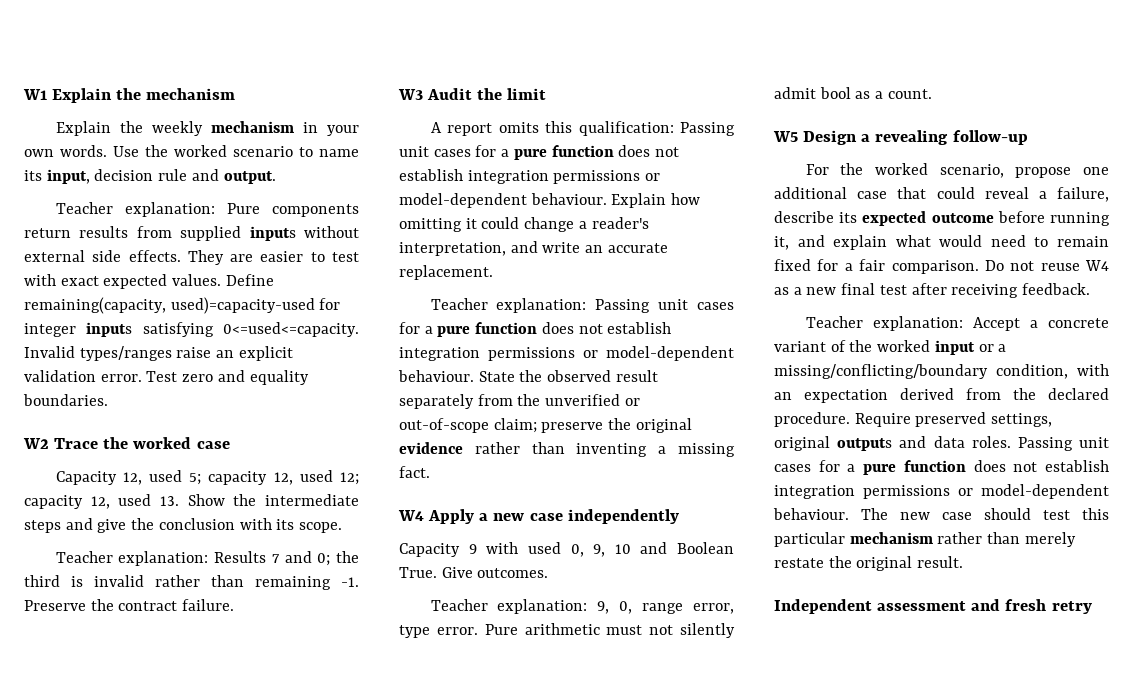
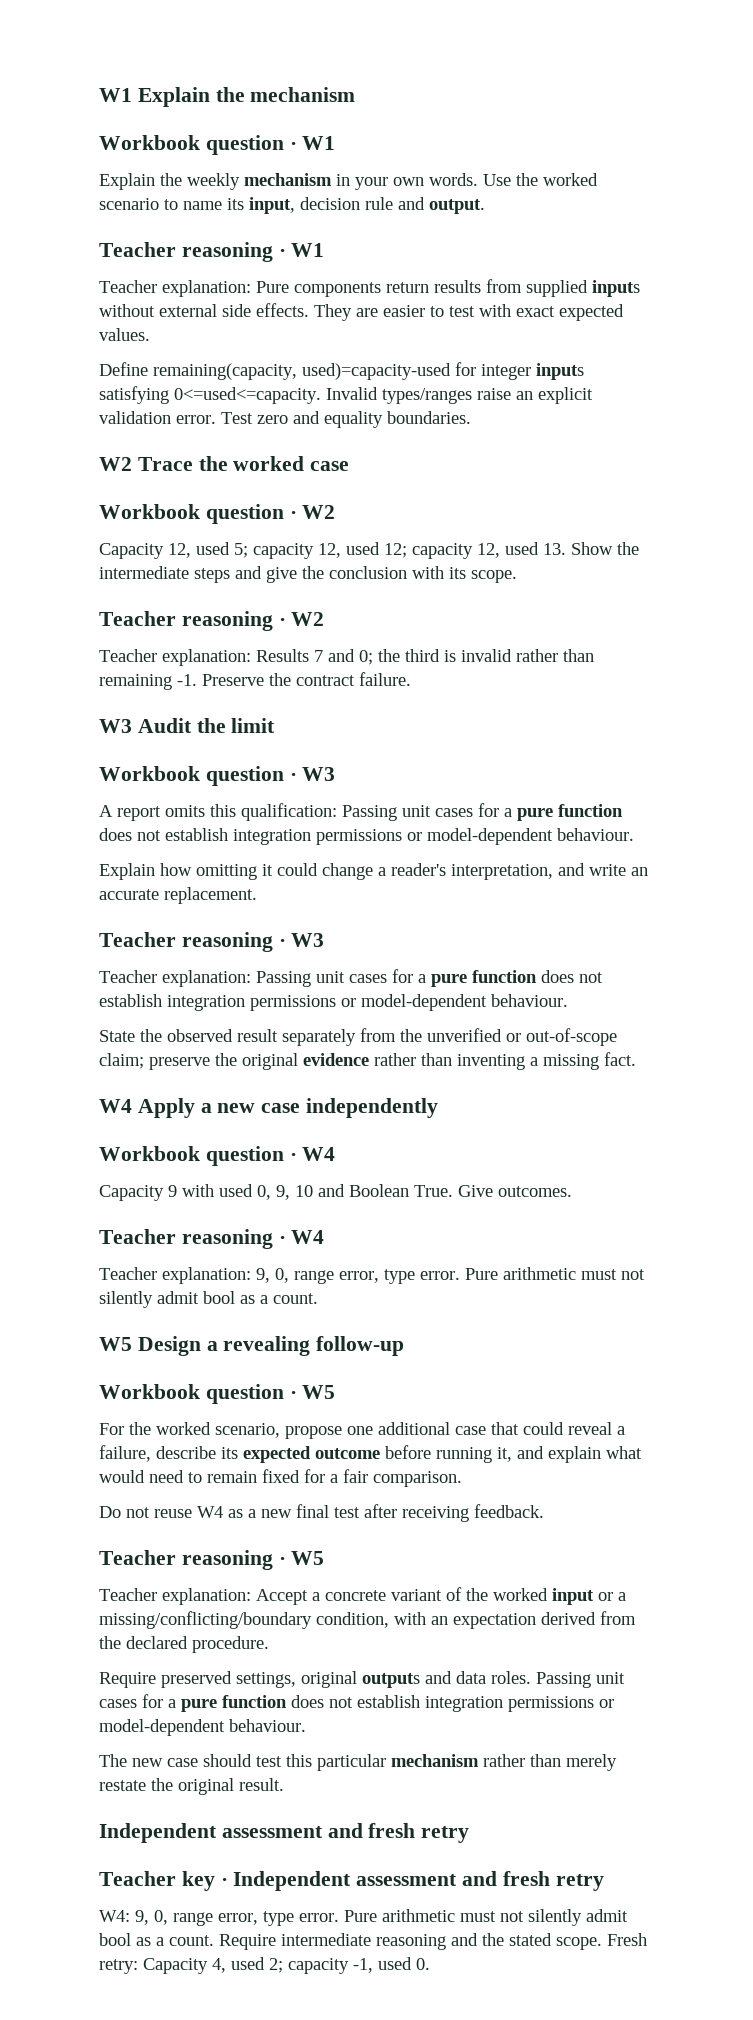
(236, 94) none -> [99,135,336,155] // Workbook question · W1
(276, 177) none -> [99,242,325,262] // Teacher reasoning · W1
(222, 280) none -> (150, 334) //
(230, 445) none -> [99,504,336,524] // Workbook question · W2
(343, 527) none -> [99,611,325,631] // Teacher reasoning · W2
(547, 94) none -> [99,766,336,786] // Workbook question · W3
(607, 199) none -> (634, 834) //
(493, 272) none -> [99,932,325,952] // Teacher reasoning · W3
(474, 376) none -> (568, 1000) //
(679, 516) none -> [99,1146,336,1166] // Workbook question · W4
(549, 573) none -> [99,1229,325,1249] // Teacher reasoning · W4
(1028, 137) none -> [99,1384,336,1404] // Workbook question · W5
(979, 267) none -> (462, 1479) //
(1091, 289) none -> [99,1550,325,1570] // Teacher reasoning · W5
(850, 419) none -> (269, 1644) //
(849, 514) none -> (306, 1725) //
(1092, 607) none -> [99,1871,604,1891] [99,1909,628,1926] [99,1933,647,1950] [99,1957,430,1974] // Teacher key · Independent assessment and fresh retry // W4: 9, 0, range error, type error. Pure arithmetic must not silently admit bool as a count. Require intermediate reasoning and the stated scope. Fresh retry: Capacity 4, used 2; capacity -1, used 0.

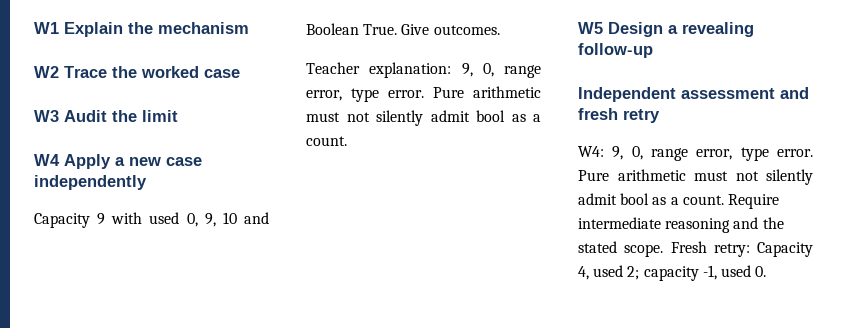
[99,135,336,155] [99,173,598,190] [99,197,485,214] [99,242,325,262] [99,279,640,297] [99,303,624,321] [99,328,150,341] [99,362,584,380] [99,386,593,404] [99,411,471,428] // Workbook question · W1 // Explain the weekly mechanism in your own words. Use the worked scenario to name its input, decision rule and output. // Teacher reasoning · W1 // Teacher explanation: Pure components return results from supplied inputs without external side effects. They are easier to test with exact expected values. // Define remaining(capacity, used)=capacity-used for integer inputs satisfying 0<=used<=capacity. Invalid types/ranges raise an explicit validation error. Test zero and equality boundaries. -> (249, 28) none
[99,504,336,524] [99,542,639,559] [99,566,517,583] [99,611,325,631] [99,649,594,666] [99,672,411,690] [99,718,276,733] [99,766,336,786] [99,803,623,821] [99,828,634,845] [99,863,648,880] [99,887,257,904] [99,932,325,952] [99,969,603,987] [99,994,568,1011] [99,1028,617,1046] [99,1052,636,1070] Workbook question · W2 // Capacity 12, used 5; capacity 12, used 12; capacity 12, used 13. Show the intermediate steps and give the conclusion with its scope. // Teacher reasoning · W2 // Teacher explanation: Results 7 and 0; the third is invalid rather than remaining -1. Preserve the contract failure. // W3 Audit the limit // Workbook question · W3 // A report omits this qualification: Passing unit cases for a pure function does not establish integration permissions or model-dependent behaviour. // Explain how omitting it could change a reader's interpretation, and write an accurate replacement. // Teacher reasoning · W3 // Teacher explanation: Passing unit cases for a pure function does not establish integration permissions or model-dependent behaviour. // State the observed result separately from the unverified or out-of-scope claim; preserve the original evidence rather than inventing a missing fact. -> [34,110,178,122] W3 Audit the limit
[99,1146,336,1166] // Workbook question · W4 -> (147, 182) none
[99,1229,325,1249] // Teacher reasoning · W4 -> (500, 30) none
[99,1384,336,1404] [99,1422,625,1439] [99,1445,642,1463] [99,1469,462,1487] [99,1504,544,1522] [99,1550,325,1570] [99,1587,626,1605] [99,1611,636,1629] [99,1636,269,1653] [99,1671,625,1688] [99,1694,614,1712] [99,1719,306,1736] [99,1754,617,1771] [99,1778,284,1795] [99,1823,470,1843] [99,1871,228,1891] Workbook question · W5 // For the worked scenario, propose one additional case that could reveal a failure, describe its expected outcome before running it, and explain what would need to remain fixed for a fair comparison. // Do not reuse W4 as a new final test after receiving feedback. // Teacher reasoning · W5 // Teacher explanation: Accept a concrete variant of the worked input or a missing/conflicting/boundary condition, with an expectation derived from the declared procedure. // Require preserved settings, original outputs and data roles. Passing unit cases for a pure function does not establish integration permissions or model-dependent behaviour. // The new case should test this particular mechanism rather than merely restate the original result. // Independent assessment and fresh retry // Teacher key · -> (653, 50) none

